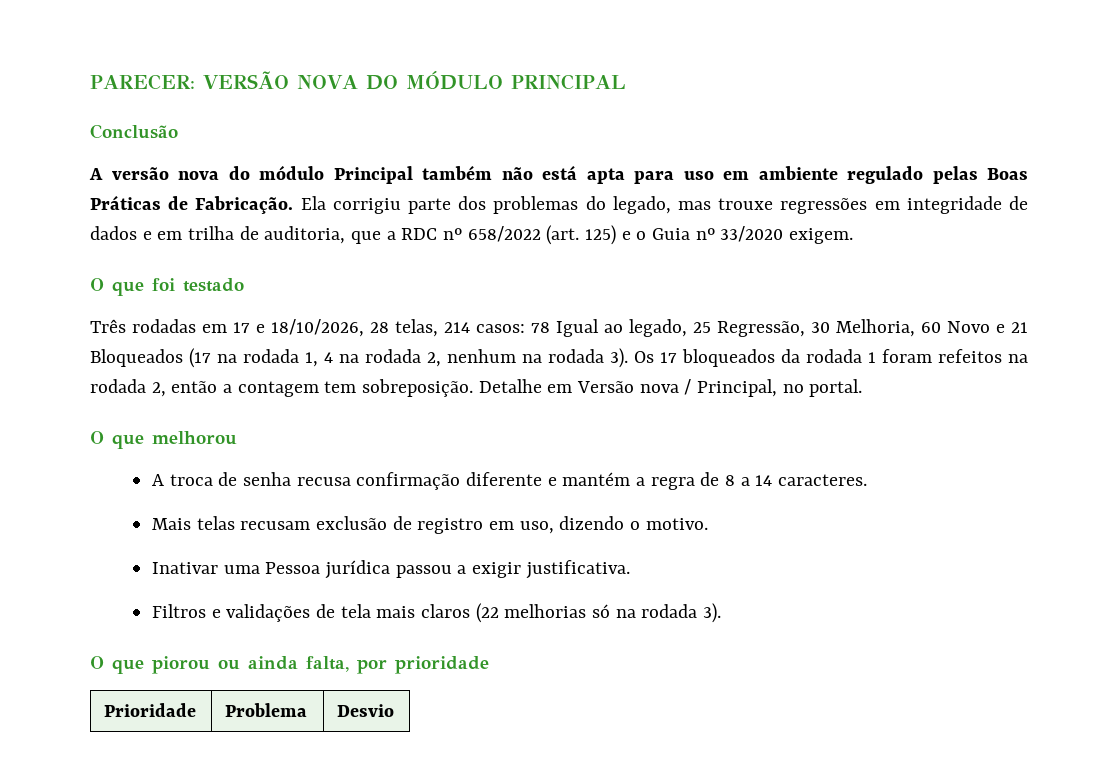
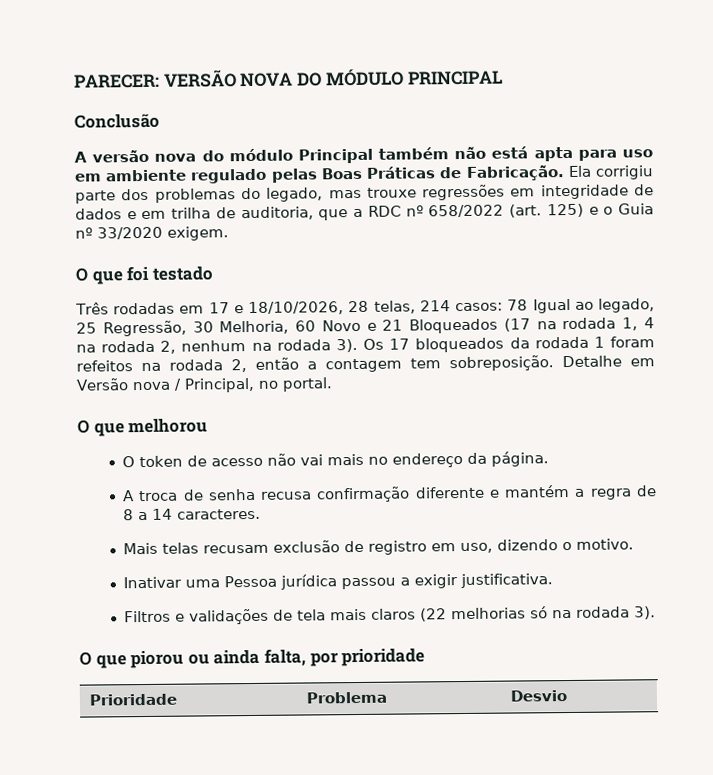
(237, 438) none -> [122,451,550,468] // O token de acesso não vai mais no endereço da página.

